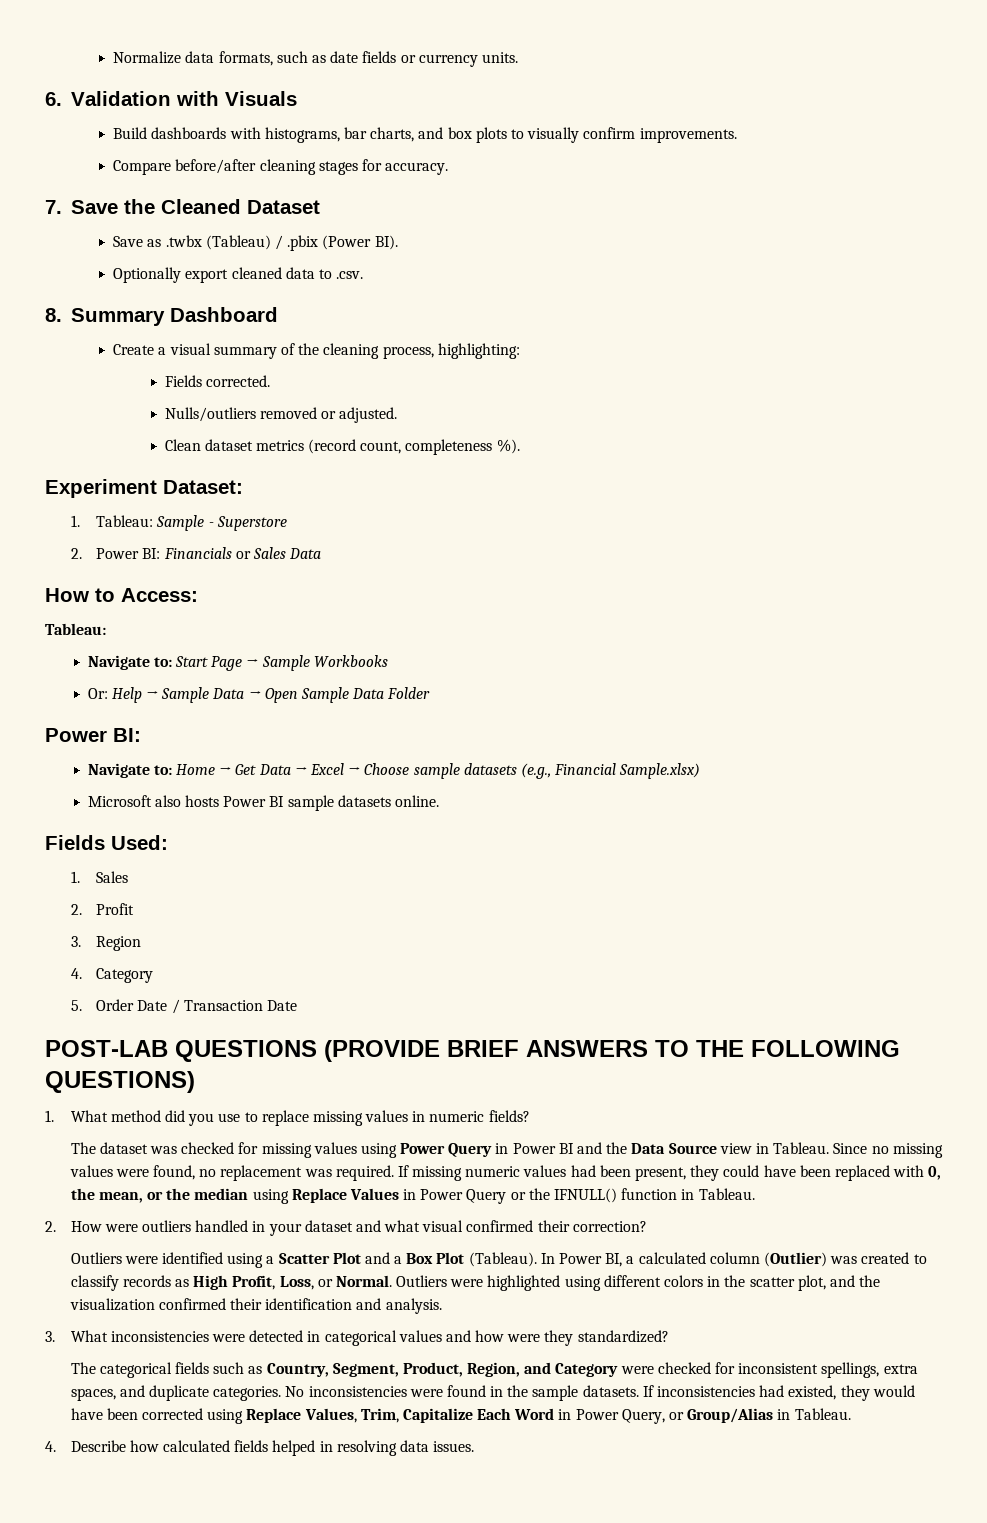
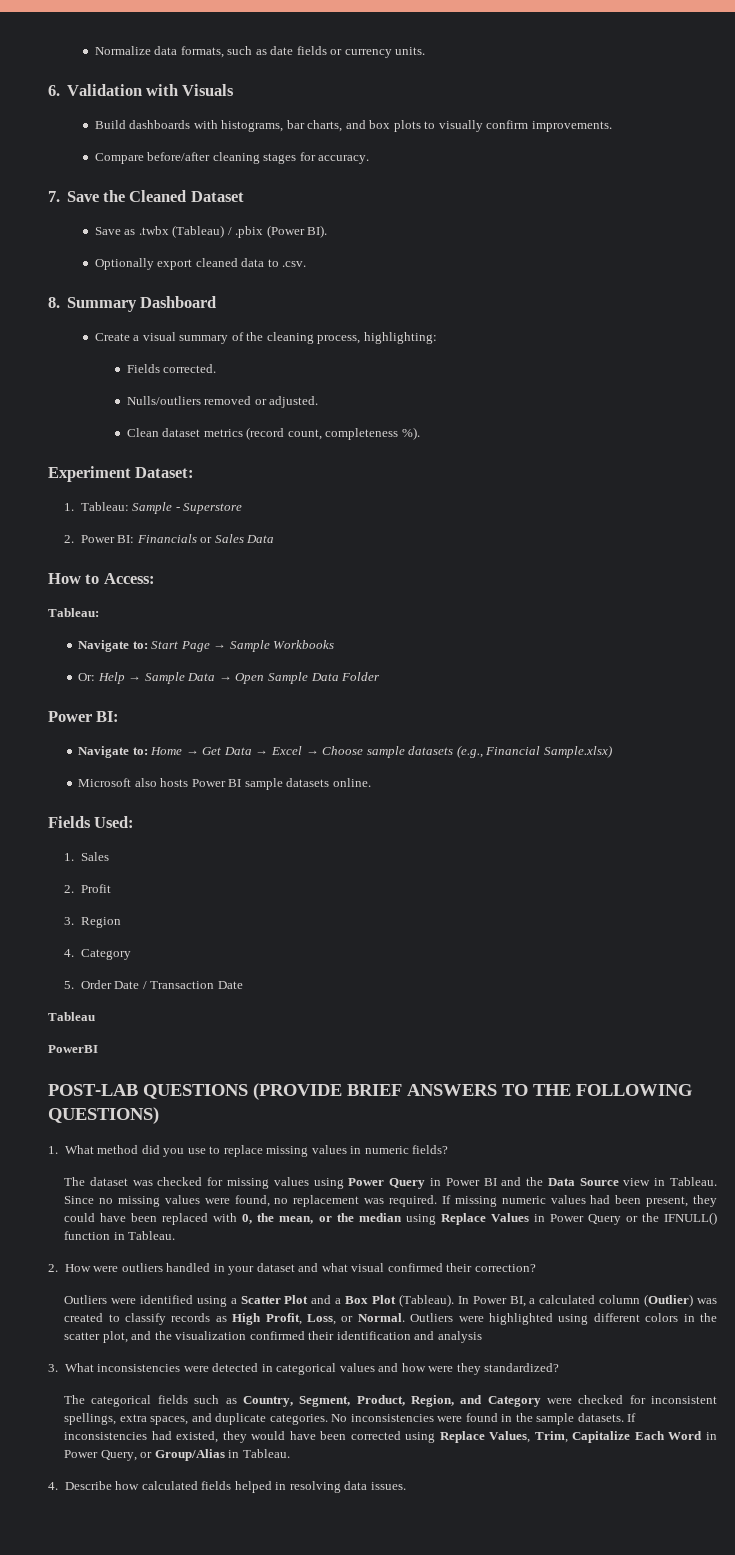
(297, 1005) none -> [48,1012,95,1021] [48,1045,98,1053] // Tableau // PowerBI
[385,1298,442,1314] analysis. -> [437,1331,482,1343] analysis

